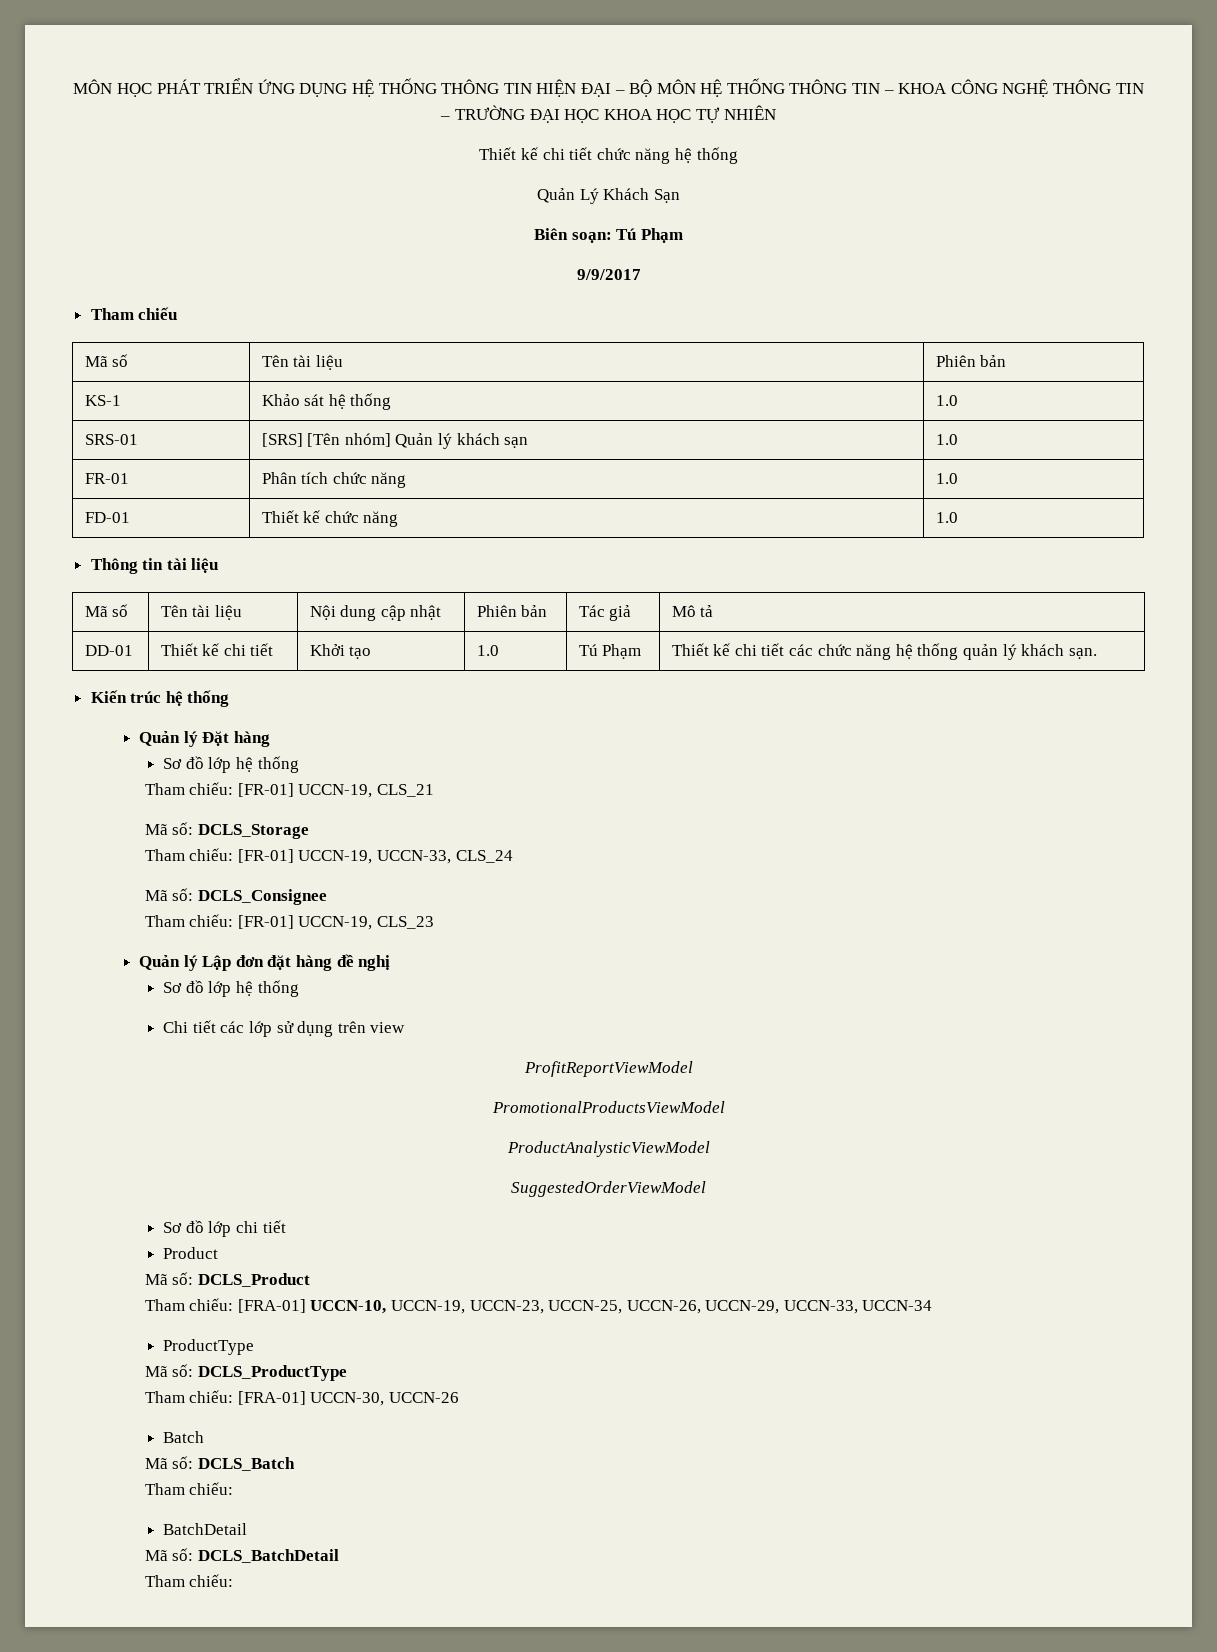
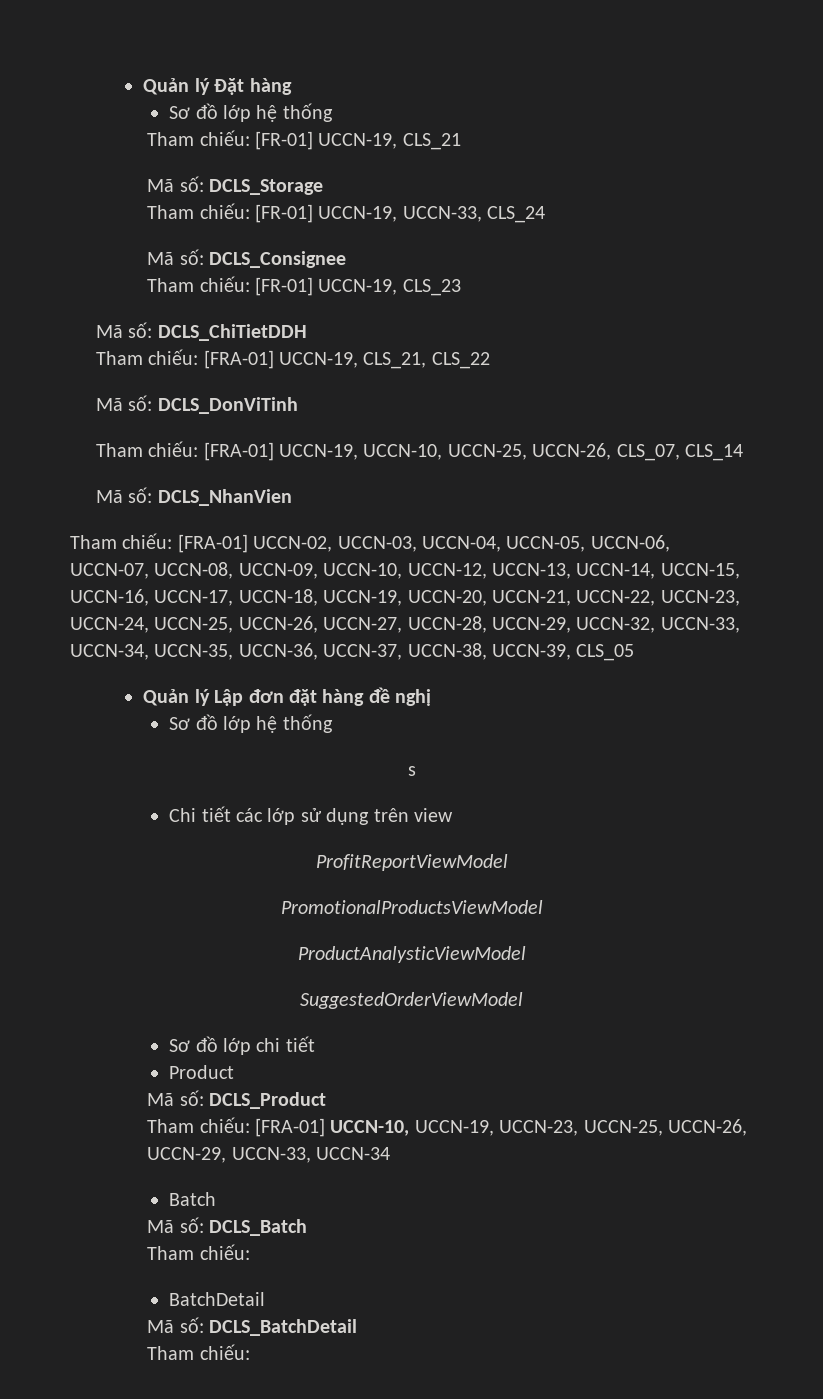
[73,78,1144,97] [440,105,776,123] [479,147,738,164] [537,188,680,204] [534,228,683,243] [576,269,641,280] [90,307,178,320] [84,354,129,367] [261,355,343,370] [935,355,1007,367] [84,395,121,406] [261,393,392,410] [935,395,958,406] [84,434,138,445] [261,433,529,449] [935,434,958,445] [84,473,129,484] [261,472,407,488] [935,473,958,484] [84,512,130,523] [261,510,399,527] [935,512,958,523] [90,558,219,574] [84,604,129,617] [160,605,242,620] [309,605,442,621] [476,605,548,617] [578,605,632,621] [671,605,714,617] [84,645,133,656] [160,643,274,656] [309,644,372,659] [476,645,499,656] [578,644,642,659] [671,643,1097,660] [90,690,230,707] MÔN HỌC PHÁT TRIỂN ỨNG DỤNG HỆ THỐNG THÔNG TIN HIỆN ĐẠI – BỘ MÔN HỆ THỐNG THÔNG TIN – KHOA CÔNG NGHỆ THÔNG TIN – TRƯỜNG ĐẠI HỌC KHOA HỌC TỰ NHIÊN // Thiết kế chi tiết chức năng hệ thống // Quản Lý Khách Sạn // Biên soạn: Tú Phạm // 9/9/2017 // Tham chiếu // Mã số | Tên tài liệu | Phiên bản // KS-1 | Khảo sát hệ thống | 1.0 // SRS-01 | [SRS] [Tên nhóm] Quản lý khách sạn | 1.0 // FR-01 | Phân tích chức năng | 1.0 // FD-01 | Thiết kế chức năng | 1.0 // Thông tin tài liệu // Mã số | Tên tài liệu | Nội dung cập nhật | Phiên bản | Tác giả | Mô tả // DD-01 | Thiết kế chi tiết | Khởi tạo | 1.0 | Tú Phạm | Thiết kế chi tiết các chức năng hệ thống quản lý khách sạn. // Kiến trúc hệ thống // -> (143, 86) none
(434, 922) none -> [95,322,307,341] [95,349,490,369] [95,395,298,414] [95,441,743,461] [95,487,292,506] [70,533,670,553] [70,562,740,579] [70,589,740,606] [70,616,740,633] [70,643,635,661] // Mã số: DCLS_ChiTietDDH // Tham chiếu: [FRA-01] UCCN-19, CLS_21, CLS_22 // Mã số: DCLS_DonViTinh // Tham chiếu: [FRA-01] UCCN-19, UCCN-10, UCCN-25, UCCN-26, CLS_07, CLS_14 // Mã số: DCLS_NhanVien // Tham chiếu: [FRA-01] UCCN-02, UCCN-03, UCCN-04, UCCN-05, UCCN-06, UCCN-07, UCCN-08, UCCN-09, UCCN-10, UCCN-12, UCCN-13, UCCN-14, UCCN-15, UCCN-16, UCCN-17, UCCN-18, UCCN-19, UCCN-20, UCCN-21, UCCN-22, UCCN-23, UCCN-24, UCCN-25, UCCN-26, UCCN-27, UCCN-28, UCCN-29, UCCN-32, UCCN-33, UCCN-34, UCCN-35, UCCN-36, UCCN-37, UCCN-38, UCCN-39, CLS_05
(299, 988) none -> [407,766,416,776] // s
[163,1339,255,1355] [144,1364,347,1381] [144,1390,459,1406] // ProductType // Mã số: DCLS_ProductType // Tham chiếu: [FRA-01] UCCN-30, UCCN-26 -> (390, 1153) none

